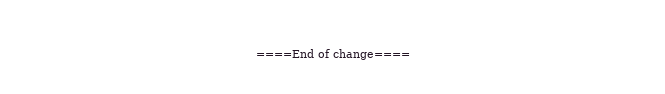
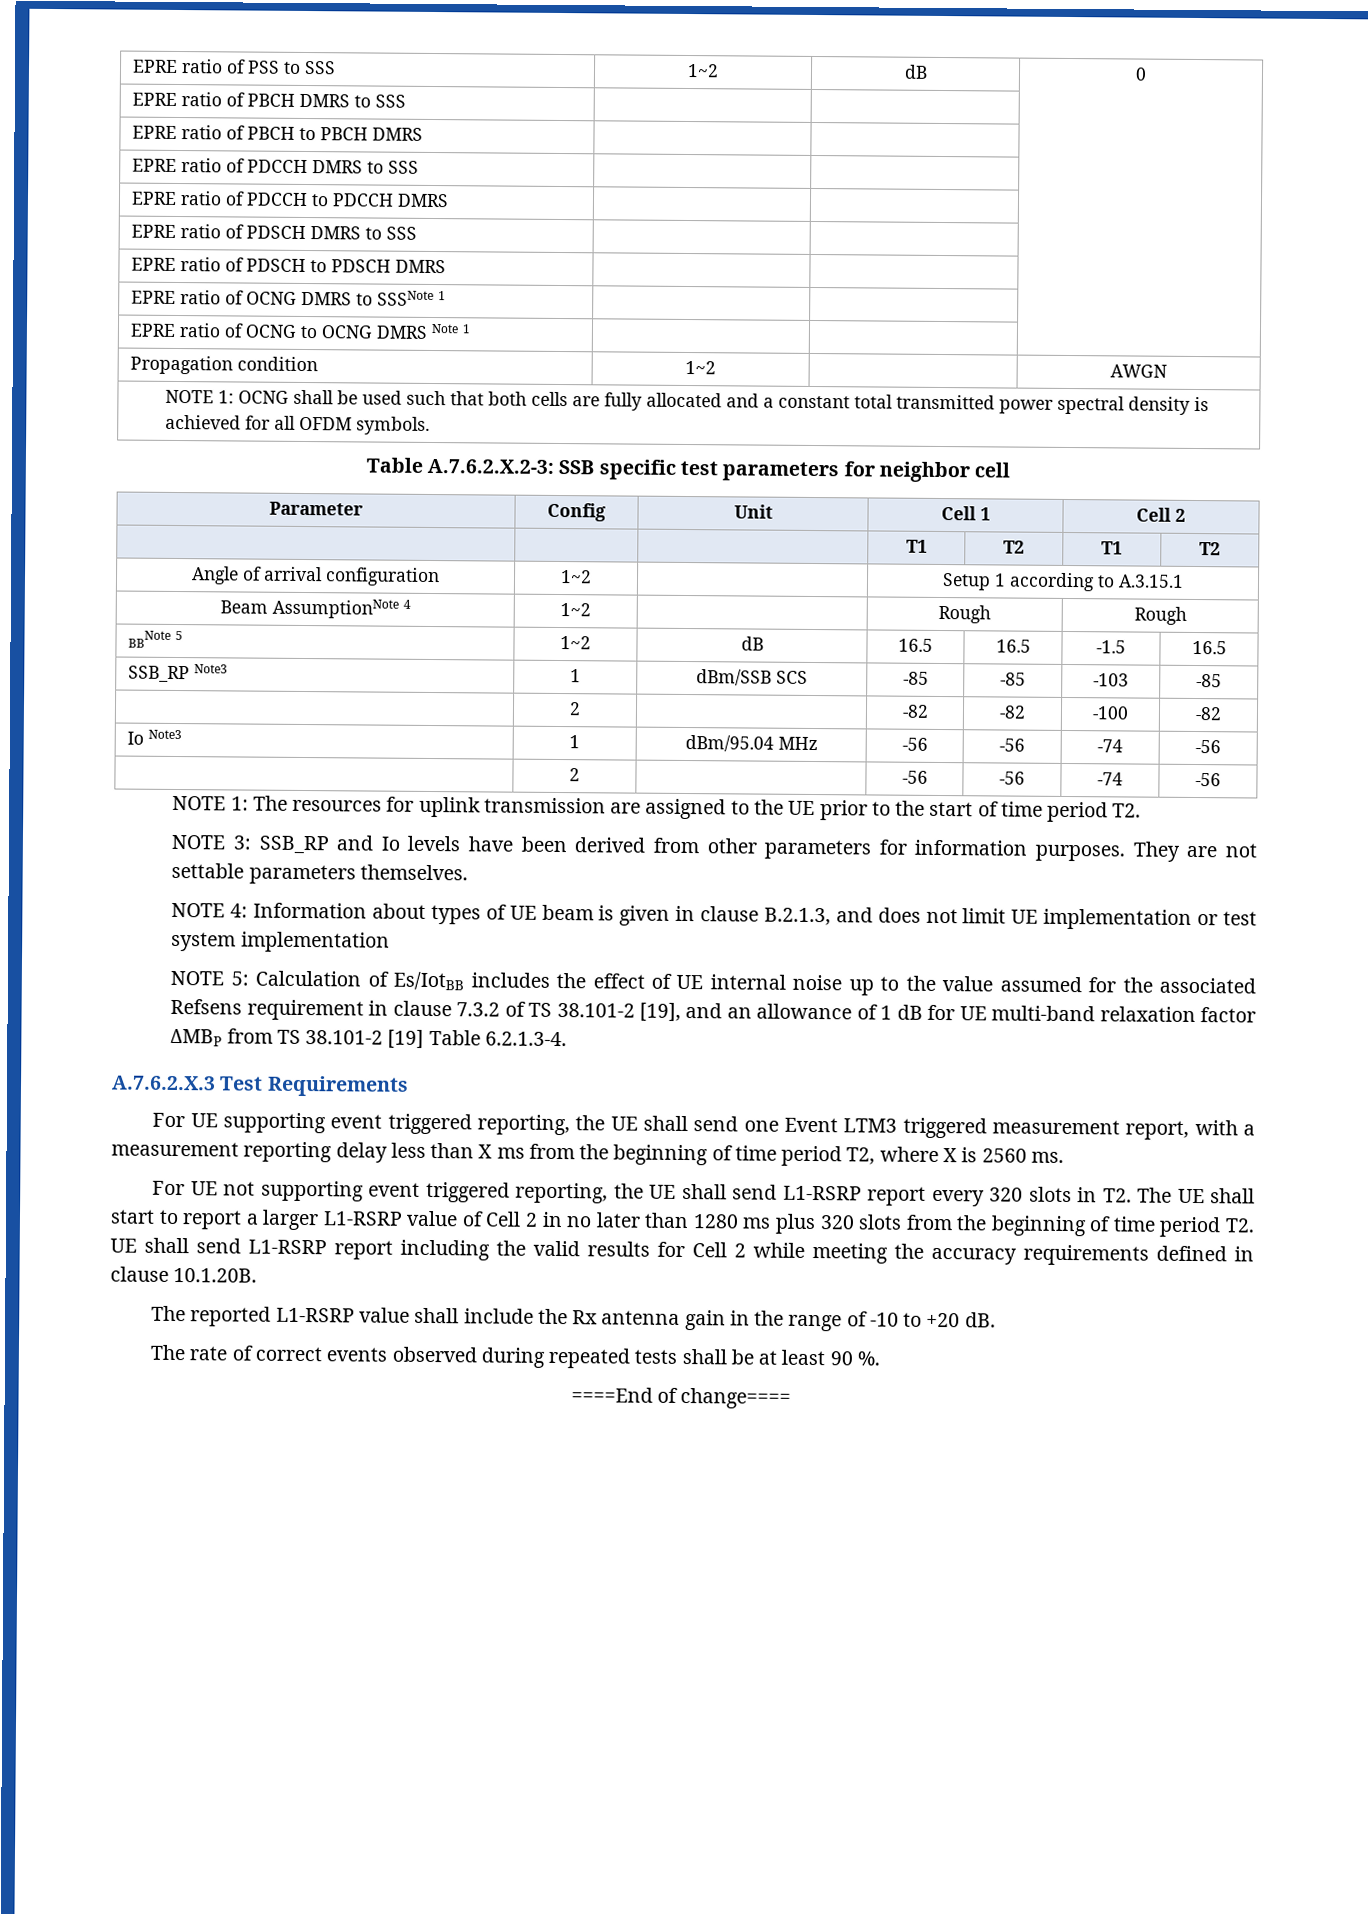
(255, 53) none -> [132,59,337,75] [687,64,719,78] [903,64,928,79] [1135,67,1147,81] [132,92,407,108] [132,125,424,141] [132,158,420,174] [131,191,450,208] [131,224,418,240] [131,257,447,274] [131,290,447,307] [130,323,472,339] [130,355,319,375] [685,360,716,375] [1110,364,1167,378] [165,389,1210,415] [165,414,431,435] [365,457,1011,483] [269,501,363,516] [547,502,606,522] [733,504,773,519] [940,505,991,521] [1136,507,1186,522] [905,539,928,553] [1003,540,1025,554] [1101,541,1123,555] [1199,542,1221,556] [191,566,440,587] [560,570,592,584] [942,572,1184,592] [219,598,411,619] [560,603,591,617] [938,604,991,624] [1133,606,1187,625] [128,630,184,648] [560,636,591,650] [740,636,764,651] [898,638,933,652] [995,639,1031,653] [1096,640,1126,654] [1191,640,1227,655] [128,664,229,683] [570,669,581,683] [696,669,808,686] [902,671,929,685] [1000,672,1026,686] [1093,673,1129,687] [1196,674,1222,688] [569,702,581,716] [901,704,929,718] [999,705,1026,719] [1092,706,1129,720] [1195,707,1222,721] [127,729,183,745] [569,735,580,749] [684,734,818,752] [901,737,928,751] [999,738,1025,752] [1097,739,1123,753] [1195,740,1221,754] [569,768,580,782] [901,770,928,784] [999,771,1025,785] [1097,772,1123,786] [1195,773,1221,787] [172,795,1142,823] [171,834,1257,862] [171,862,468,885] [171,902,1257,930] [171,931,390,953] [170,970,1257,996] [170,998,1257,1023] [170,1028,567,1049] [111,1075,409,1097] [152,1112,1255,1140] [111,1141,1064,1167] [152,1180,1256,1207] [110,1209,1255,1238] [110,1237,1254,1266] [110,1266,258,1283] [151,1305,996,1332] [150,1344,880,1369] EPRE ratio of PSS to SSS | 1~2 | dB | 0 // EPRE ratio of PBCH DMRS to SSS | | | // EPRE ratio of PBCH to PBCH DMRS | | | // EPRE ratio of PDCCH DMRS to SSS | | | // EPRE ratio of PDCCH to PDCCH DMRS | | | // EPRE ratio of PDSCH DMRS to SSS | | | // EPRE ratio of PDSCH to PDSCH DMRS | | | // EPRE ratio of OCNG DMRS to SSSNote 1 | | | // EPRE ratio of OCNG to OCNG DMRS Note 1 | | | // Propagation condition | 1~2 | | AWGN // NOTE 1: OCNG shall be used such that both cells are fully allocated and a constant total transmitted power spectral density is achieved for all OFDM symbols. // Table A.7.6.2.X.2-3: SSB specific test parameters for neighbor cell // Parameter | Config | Unit | Cell 1 | Cell 2 // | | | T1 | T2 | T1 | T2 // Angle of arrival configuration | 1~2 | | Setup 1 according to A.3.15.1 // Beam AssumptionNote 4 | 1~2 | | Rough | Rough // BBNote 5 | 1~2 | dB | 16.5 | 16.5 | -1.5 | 16.5 // SSB_RP Note3 | 1 | dBm/SSB SCS | -85 | -85 | -103 | -85 // | 2 | | -82 | -82 | -100 | -82 // Io Note3 | 1 | dBm/95.04 MHz | -56 | -56 | -74 | -56 // | 2 | | -56 | -56 | -74 | -56 // NOTE 1: The resources for uplink transmission are assigned to the UE prior to the start of time period T2. // NOTE 3: SSB_RP and Io levels have been derived from other parameters for information purposes. They are not settable parameters themselves. // NOTE 4: Information about types of UE beam is given in clause B.2.1.3, and does not limit UE implementation or test system implementation // NOTE 5: Calculation of Es/IotBB includes the effect of UE internal noise up to the value assumed for the associated Refsens requirement in clause 7.3.2 of TS 38.101-2 [19], and an allowance of 1 dB for UE multi-band relaxation factor ΔMBP from TS 38.101-2 [19] Table 6.2.1.3-4. // A.7.6.2.X.3 Test Requirements // For UE supporting event triggered reporting, the UE shall send one Event LTM3 triggered measurement report, with a measurement reporting delay less than X ms from the beginning of time period T2, where X is 2560 ms. // For UE not supporting event triggered reporting, the UE shall send L1-RSRP report every 320 slots in T2. The UE shall start to report a larger L1-RSRP value of Cell 2 in no later than 1280 ms plus 320 slots from the beginning of time period T2. UE shall send L1-RSRP report including the valid results for Cell 2 while meeting the accuracy requirements defined in clause 10.1.20B. // The reported L1-RSRP value shall include the Rx antenna gain in the range of -10 to +20 dB. // The rate of correct events observed during repeated tests shall be at least 90 %. //

